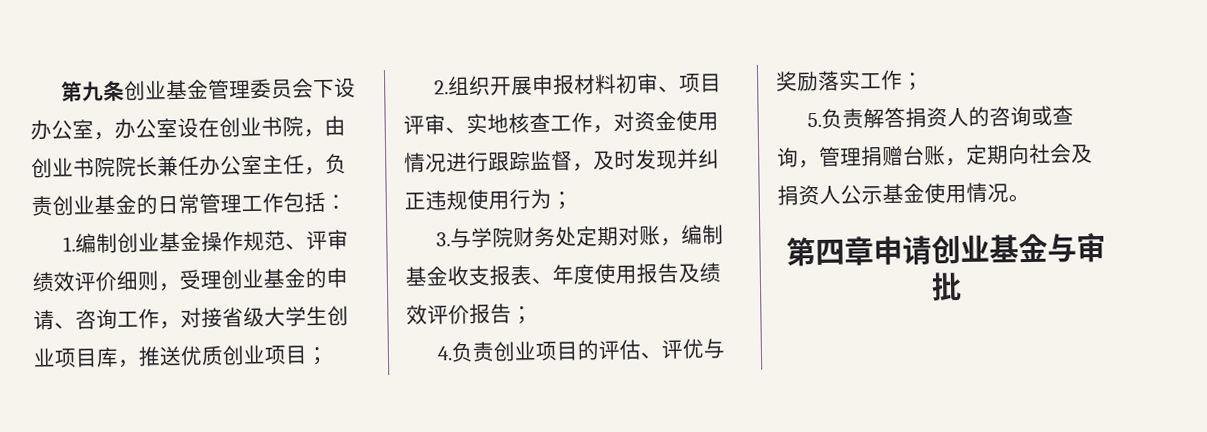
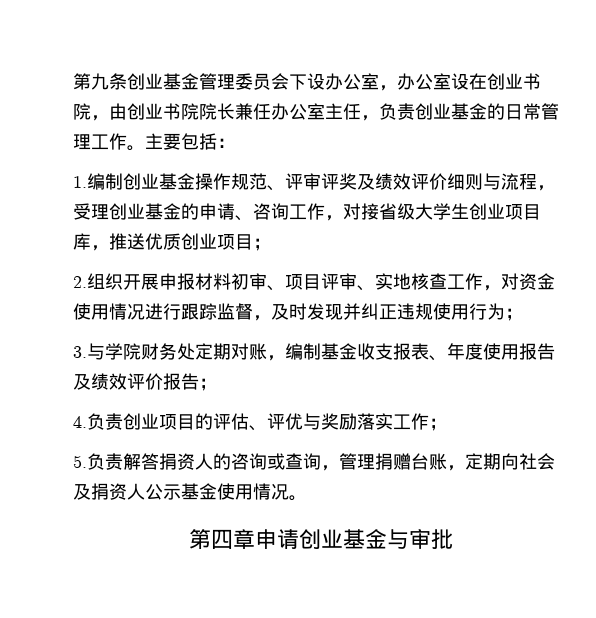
(284, 202) none -> [127,133,181,151] 。主要
(349, 239) none -> [321,173,375,190] 评奖及
(160, 280) none -> [483,173,537,190] 与流程

